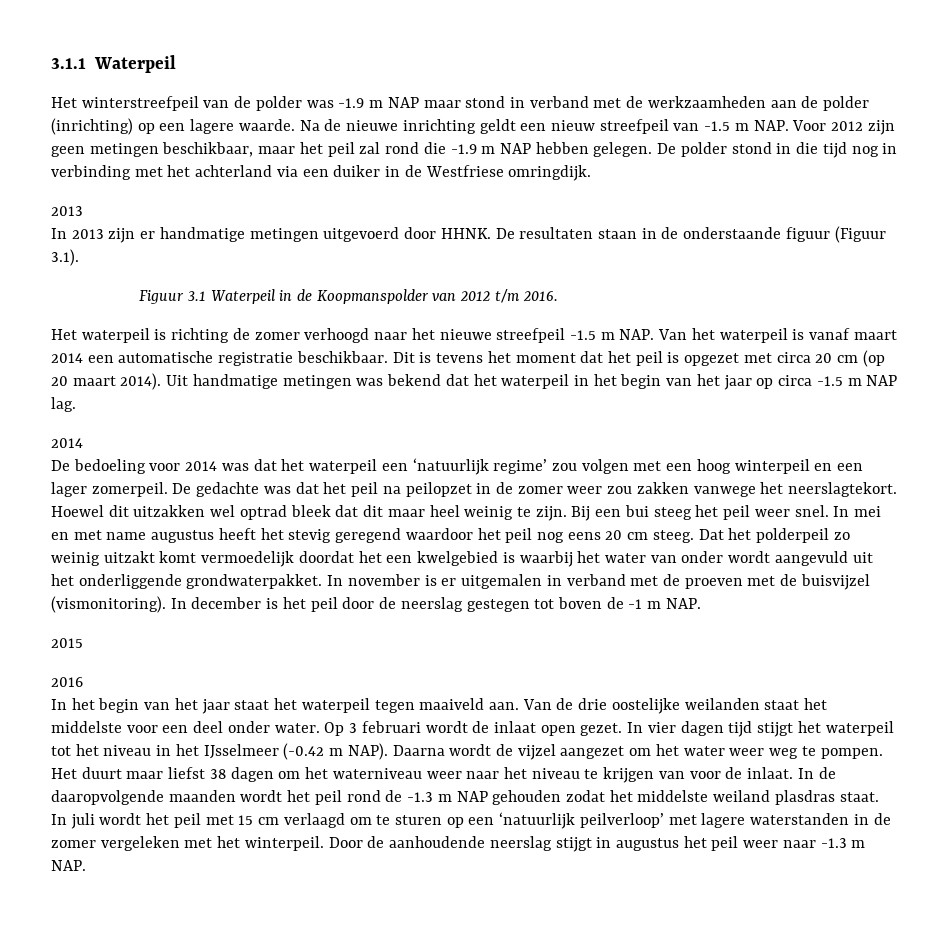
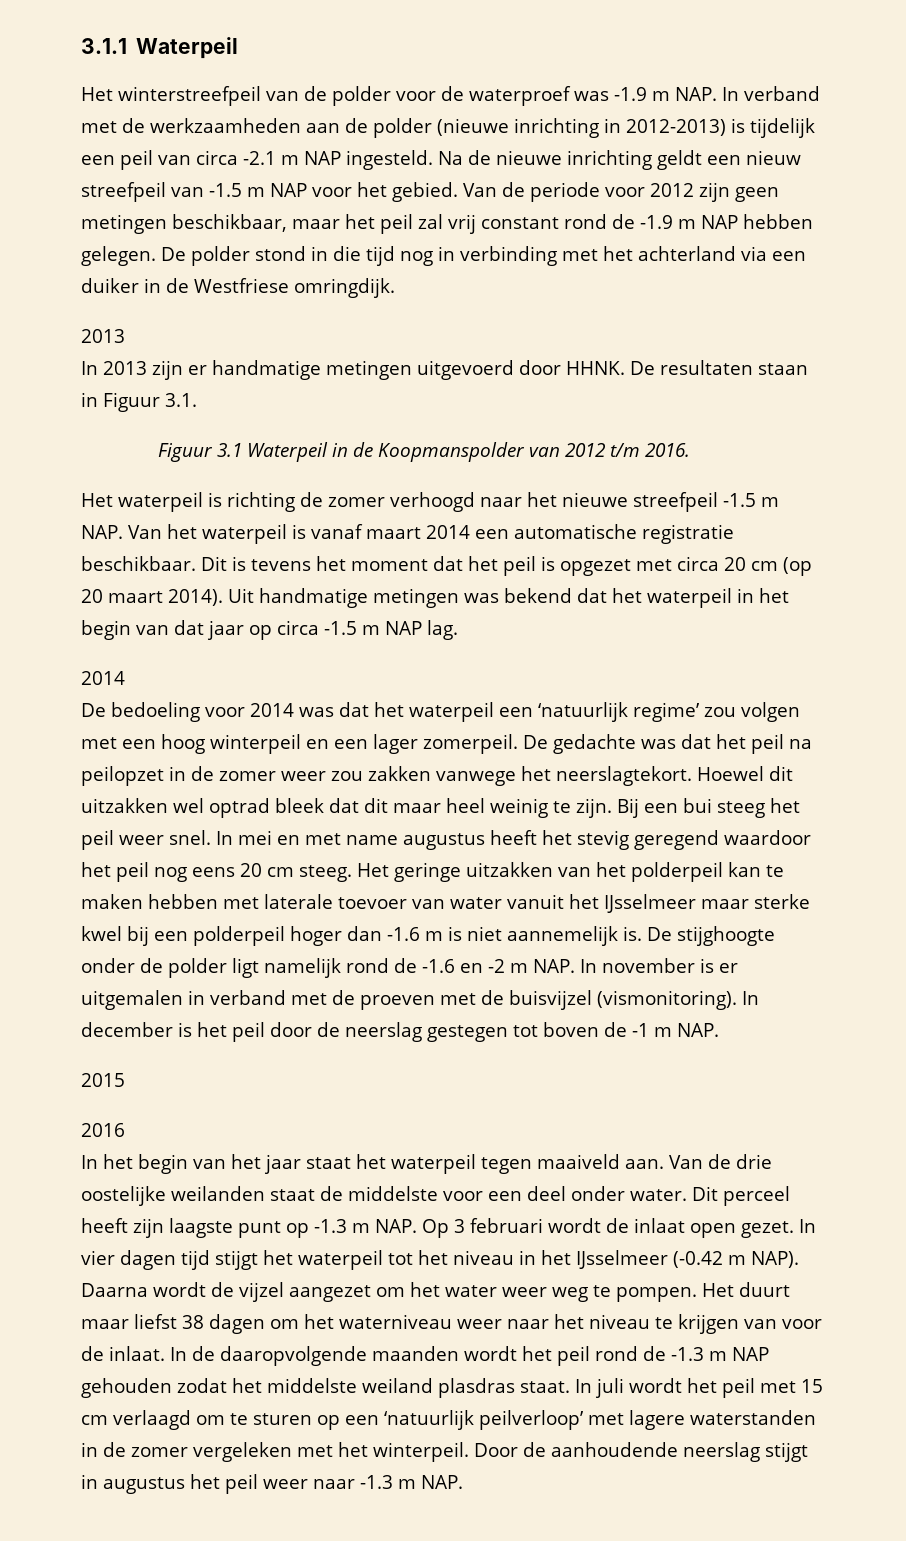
[306,96,525,108] was -1.9 m NAP maar stond in -> [396,86,739,106] voor de waterproef was -1.9 m NAP. In
[51,118,295,135] (inrichting) op een lagere waarde. -> [437,118,815,138] [81,150,433,170] (nieuwe inrichting in 2012-2013) is tijdelijk een peil van circa -2.1 m NAP ingesteld.
[753,120,827,131] NAP. Voor -> [270,182,645,202] NAP voor het gebied. Van de periode voor
[385,142,446,154] rond die -> [448,214,635,234] vrij constant rond de
[661,226,886,243] [51,249,79,266] de onderstaande figuur (Figuur 3.1). -> [103,392,197,412] Figuur 3.1.
[696,374,720,386] het -> [174,620,204,635] dat
[698,528,850,543] [51,551,873,567] [51,574,323,589] Dat het polderpeil zo weinig uitzakt komt vermoedelijk doordat het een kwelgebied is waarbij het water van onder wordt aangevuld uit het onderliggende grondwaterpakket. -> [357,862,784,882] [81,894,810,913] [81,926,775,946] [81,958,575,978] Het geringe uitzakken van het polderpeil kan te maken hebben met laterale toevoer van water vanuit het IJsselmeer maar sterke kwel bij een polderpeil hoger dan -1.6 m is niet aannemelijk is. De stijghoogte onder de polder ligt namelijk rond de -1.6 en -2 m NAP.
[804,698,828,710] het -> [320,1186,343,1201] de
(320, 728) none -> [692,1186,790,1206] [81,1218,417,1238] Dit perceel heeft zijn laagste punt op -1.3 m NAP.

